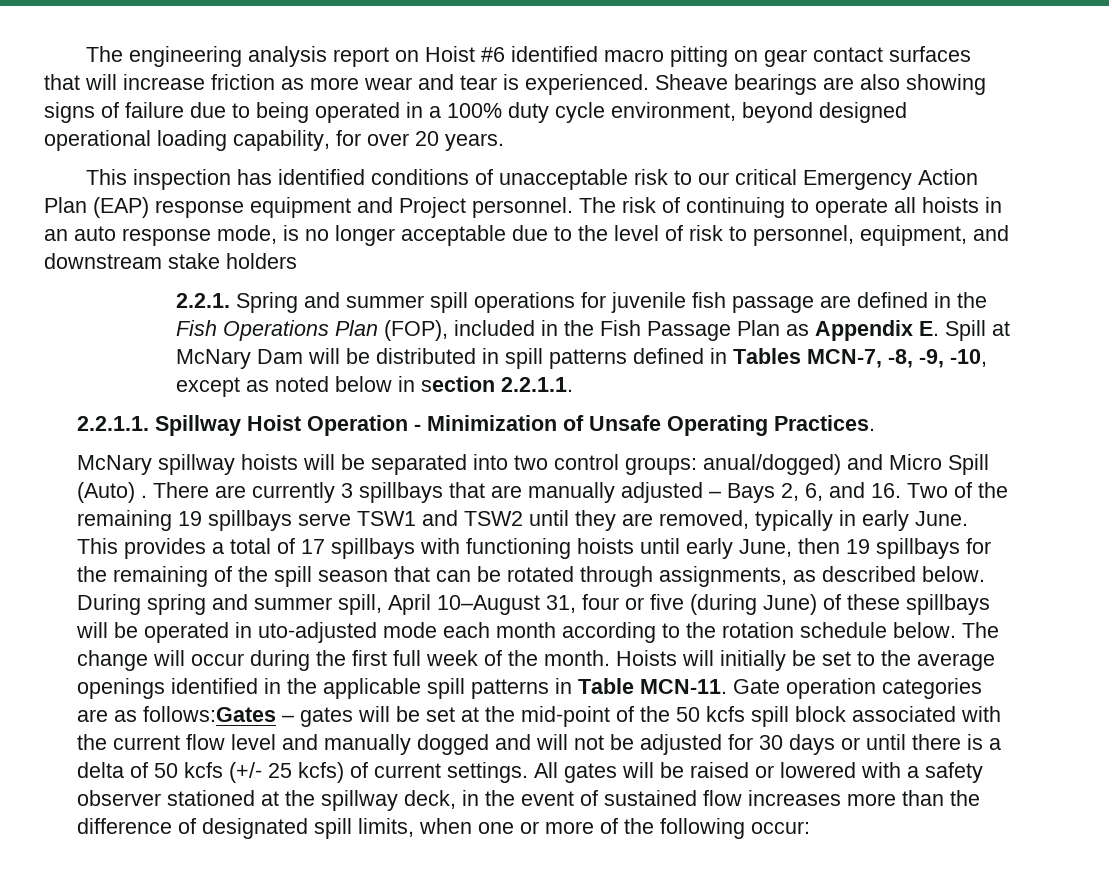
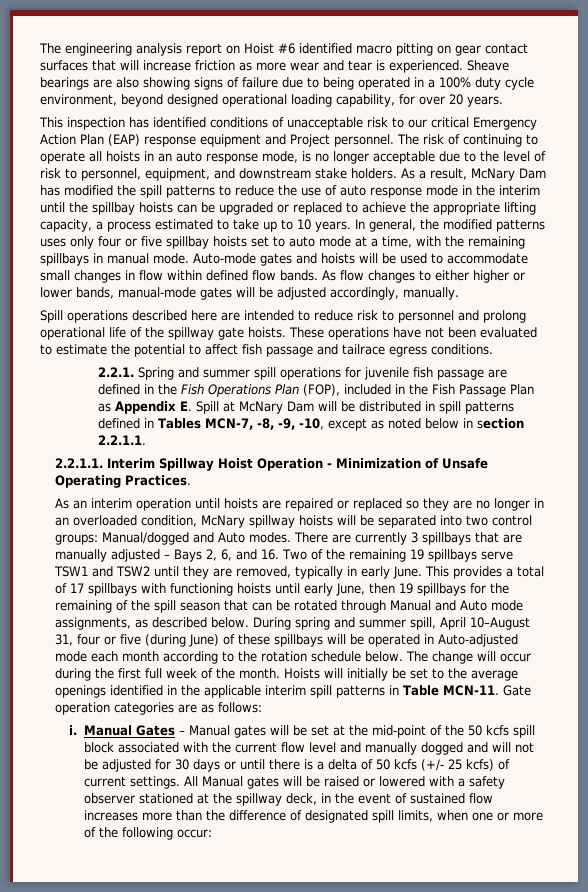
[226,253,297,269] holders -> [351,168,546,181] [40,185,540,198] [40,202,536,215] [40,219,545,232] [40,236,525,249] [40,253,528,266] [40,270,525,283] [40,287,459,300] [40,310,526,323] [40,327,537,340] [40,344,493,357] holders. As a result, McNary Dam has modified the spill patterns to reduce the use of auto response mode in the interim until the spillbay hoists can be upgraded or replaced to achieve the appropriate lifting capacity, a process estimated to take up to 10 years. In general, the modified patterns uses only four or five spillbay hoists set to auto mode at a time, with the remaining spillbays in manual mode. Auto-mode gates and hoists will be used to accommodate small changes in flow within defined flow bands. As flow changes to either higher or lower bands, manual-mode gates will be adjusted accordingly, manually. // Spill operations described here are intended to reduce risk to personnel and prolong operational life of the spillway gate hoists. These operations have not been evaluated to estimate the potential to affect fish passage and tailrace egress conditions.
(149, 423) none -> [106,458,155,469] Interim
(875, 423) none -> [54,498,544,511] [54,515,197,527] As an interim operation until hoists are repaired or replaced so they are no longer in an overloaded condition,
[702,454,989,475] [76,482,147,503] anual/dogged) and Micro Spill (Auto) . -> [101,532,291,545] Manual/dogged and Auto modes.
(653, 576) none -> [389,600,523,611] Manual and Auto mode
[257,622,377,643] uto-adjusted -> [437,634,518,647] Auto-adjusted
(421, 688) none -> [264,685,306,696] interim
[142,706,294,722] follows:Gates – -> [217,702,262,713] [69,725,230,736] follows: // i. Manual Gates – Manual
(558, 770) none -> [201,776,243,787] Manual

